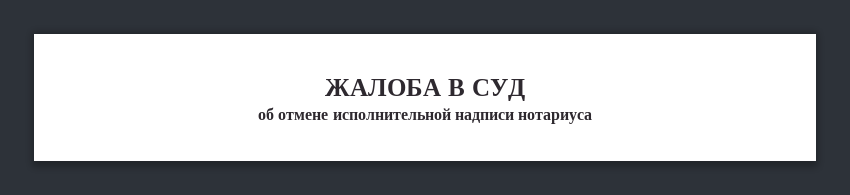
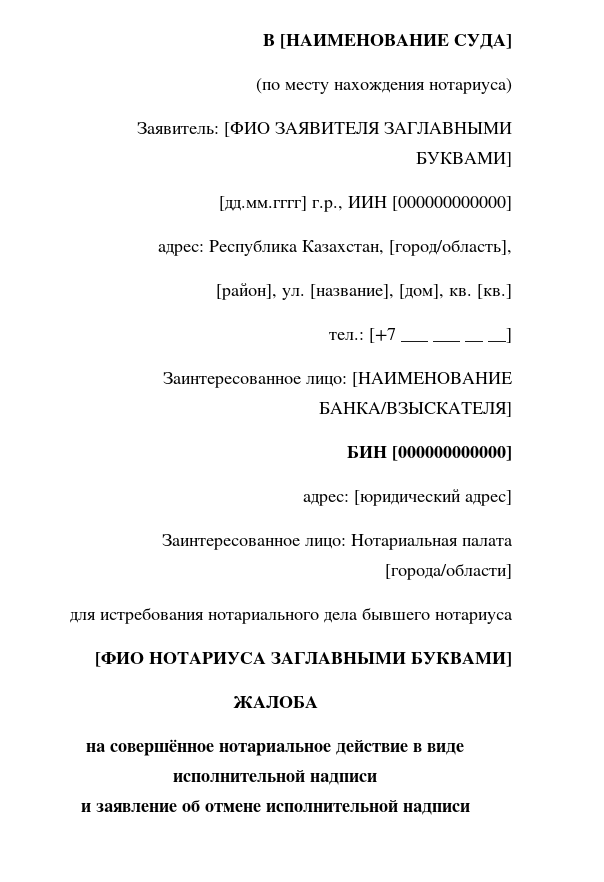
[325,79,525,101] ЖАЛОБА В СУД // -> [263,34,512,50] [256,78,512,94] [137,122,512,137] [416,152,512,167] [219,196,512,212] [158,239,512,256] [216,283,512,300] [329,328,512,343] [163,372,512,388] [319,402,512,417] [347,446,512,461] [303,489,512,506] [162,534,513,550] [385,563,512,580] [70,607,513,624] [95,652,512,667] [232,696,318,708] [86,739,464,756] [173,770,377,785] [80,803,177,812] В [НАИМЕНОВАНИЕ СУДА] // (по месту нахождения нотариуса) // Заявитель: [ФИО ЗАЯВИТЕЛЯ ЗАГЛАВНЫМИ БУКВАМИ] // [дд.мм.гггг] г.р., ИИН [000000000000] // адрес: Республика Казахстан, [город/область], // [район], ул. [название], [дом], кв. [кв.] // тел.: [+7 ___ ___ __ __] // Заинтересованное лицо: [НАИМЕНОВАНИЕ БАНКА/ВЗЫСКАТЕЛЯ] // БИН [000000000000] // адрес: [юридический адрес] // Заинтересованное лицо: Нотариальная палата [города/области] // для истребования нотариального дела бывшего нотариуса // [ФИО НОТАРИУСА ЗАГЛАВНЫМИ БУКВАМИ] // ЖАЛОБА // на совершённое нотариальное действие в виде исполнительной надписи // и заявление
[518,112,593,124] нотариуса -> (470, 809) none

